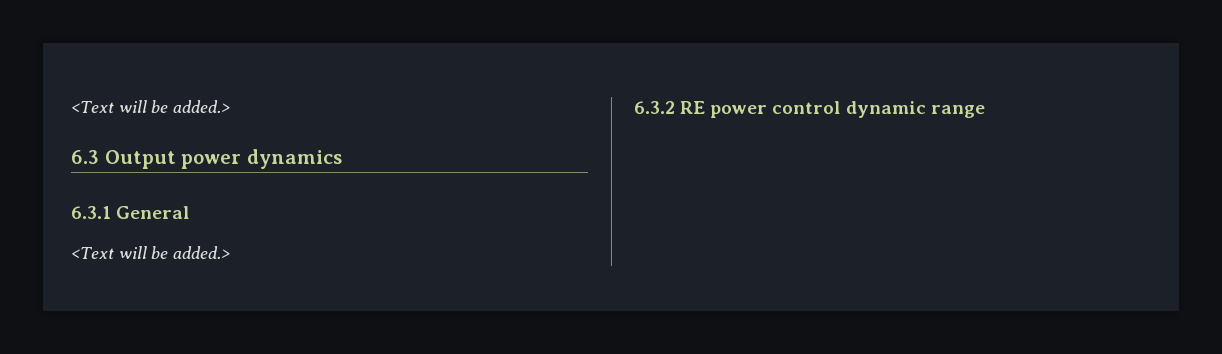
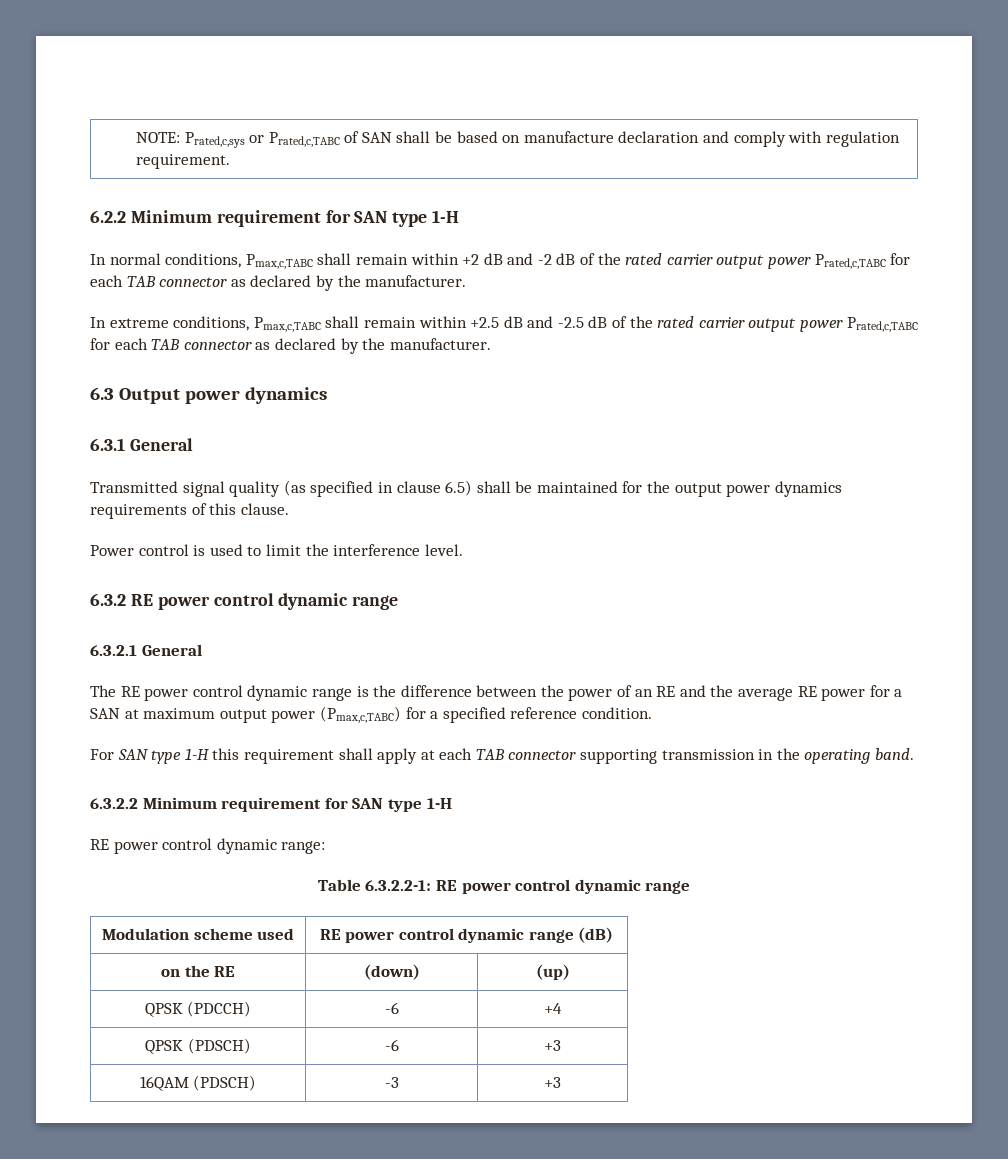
[71,100,231,113] <Text will be added.> -> [135,131,900,148] [135,154,230,169] [90,210,460,227] [90,253,911,269] [90,275,467,291] [90,316,918,332] [90,338,491,354] NOTE: Prated,c,sys or Prated,c,TABC of SAN shall be based on manufacture declaration and comply with regulation requirement. // 6.2.2 Minimum requirement for SAN type 1-H // In normal conditions, Pmax,c,TABC shall remain within +2 dB and -2 dB of the rated carrier output power Prated,c,TABC for each TAB connector as declared by the manufacturer. // In extreme conditions, Pmax,c,TABC shall remain within +2.5 dB and -2.5 dB of the rated carrier output power Prated,c,TABC for each TAB connector as declared by the manufacturer.
[71,246,231,259] <Text will be added.> -> [90,480,842,497] [90,503,289,519] [90,544,463,556] Transmitted signal quality (as specified in clause 6.5) shall be maintained for the output power dynamics requirements of this clause. // Power control is used to limit the interference level.
(985, 111) none -> [90,644,202,656] [90,685,903,701] [90,706,652,723] [90,748,915,764] [90,797,452,812] [90,838,326,854] [317,879,691,894] [101,928,295,940] [319,927,614,943] [160,965,236,977] [363,964,420,980] [535,964,570,980] [144,1001,252,1017] [384,1002,399,1014] [544,1003,562,1014] [145,1038,251,1054] [384,1039,399,1051] [544,1040,561,1051] [139,1075,257,1091] [384,1077,399,1088] [544,1077,561,1088] // 6.3.2.1 General // The RE power control dynamic range is the difference between the power of an RE and the average RE power for a SAN at maximum output power (Pmax,c,TABC) for a specified reference condition. // For SAN type 1-H this requirement shall apply at each TAB connector supporting transmission in the operating band. // 6.3.2.2 Minimum requirement for SAN type 1-H // RE power control dynamic range: // Table 6.3.2.2-1: RE power control dynamic range // Modulation scheme used | RE power control dynamic range (dB) // on the RE | (down) | (up) // QPSK (PDCCH) | -6 | +4 // QPSK (PDSCH) | -6 | +3 // 16QAM (PDSCH) | -3 | +3

